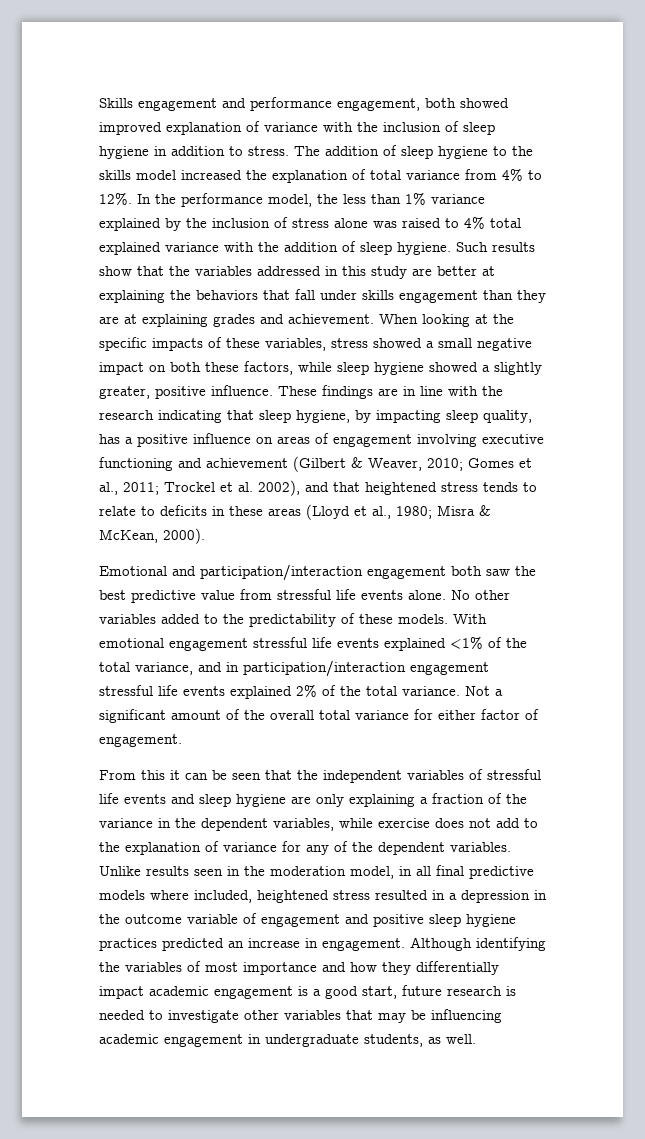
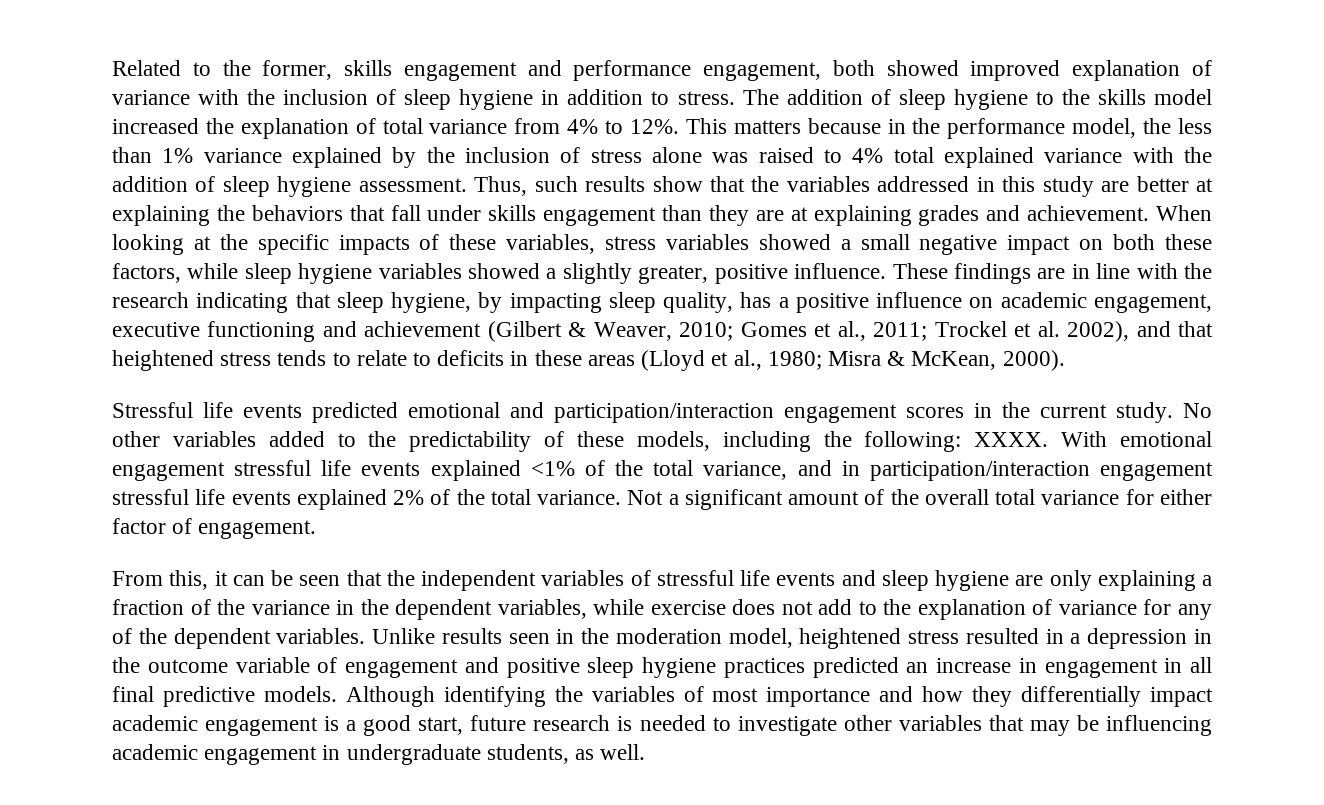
[99,98,133,108] Skills -> [112,60,393,80] Related to the former, skills
[137,194,151,204] In -> [685,118,906,134] This matters because in
[397,242,488,255] hygiene. Such -> [277,176,578,197] hygiene assessment. Thus, such
(368, 343) none -> [665,234,749,250] variables
(424, 368) none -> [378,263,462,279] variables
[277,433,477,447] areas of engagement involving -> [1000,292,1212,313] academic engagement,
[99,564,536,581] [99,589,446,603] Emotional and participation/interaction engagement both saw the best predictive value from stressful life events alone. -> [112,402,1173,423] Stressful life events predicted emotional and participation/interaction engagement scores in the current study.
[398,614,448,624] models. -> [636,431,1049,452] models, including the following: XXXX.
[141,770,165,780] this -> [169,570,209,590] this,
[399,865,534,879] [99,890,252,903] in all final predictive models where included, -> (793, 638) none
[322,938,405,951] engagement. -> [1044,657,1212,678] [112,686,337,707] engagement in all final predictive models.

